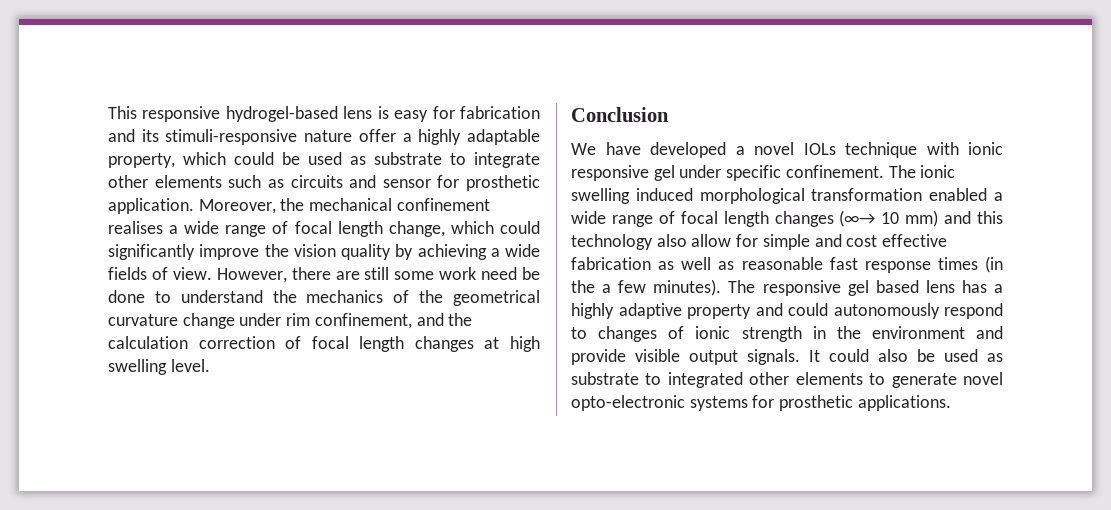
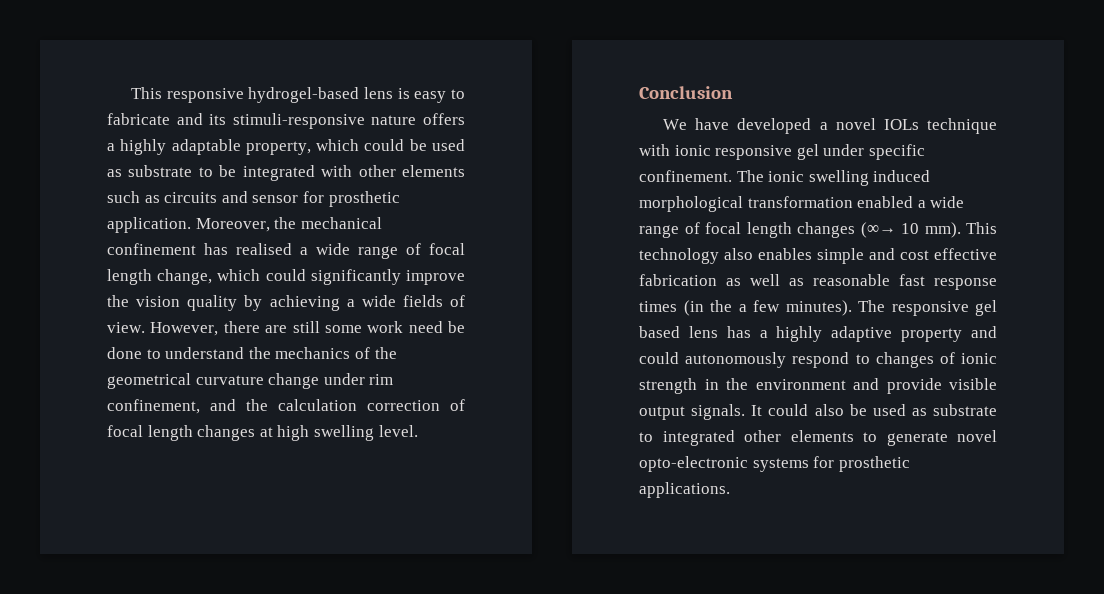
[432,106,540,119] for fabrication -> [450,89,465,99] [107,113,170,125] to fabricate
[358,129,396,142] offer -> [423,113,466,125] offers
[474,152,540,168] integrate -> [219,165,353,181] be integrated with
[108,221,163,234] realises -> [204,243,292,255] has realised
[905,210,1003,227] [571,234,759,250] mm) and this technology also allow for -> [924,222,997,238] [639,248,812,264] mm). This technology also enables

